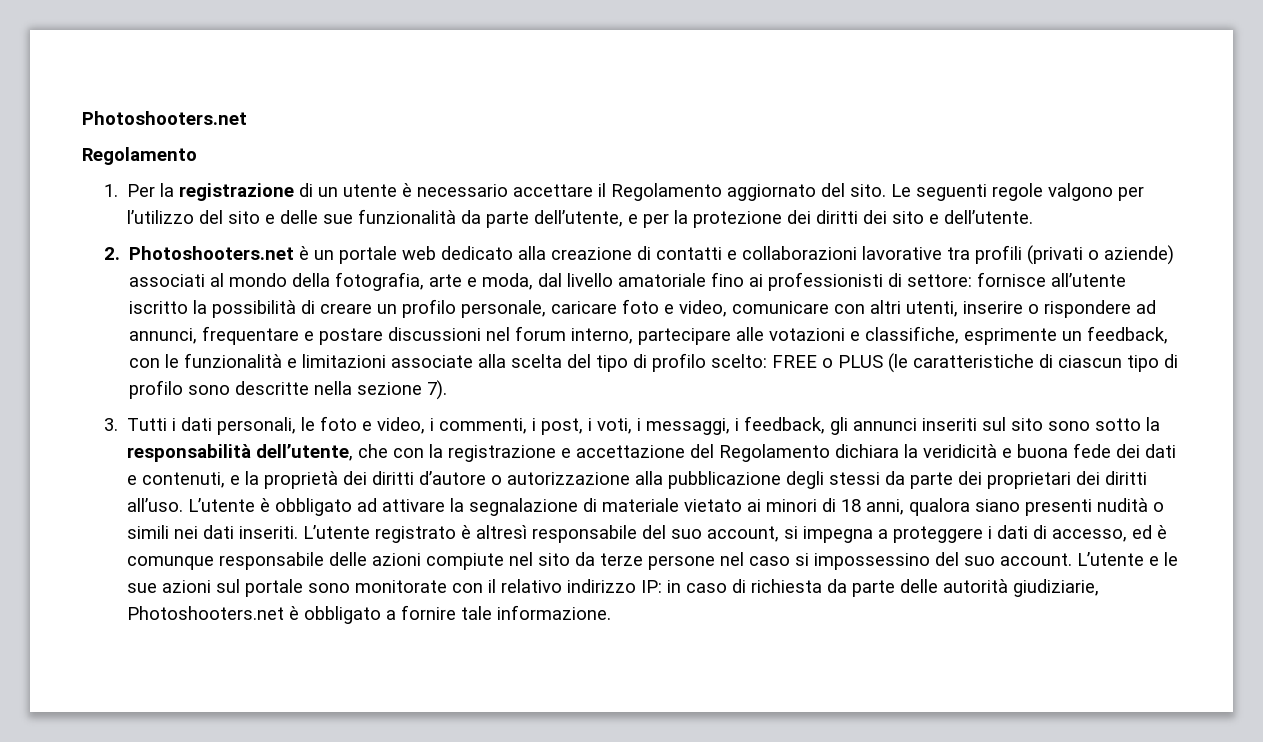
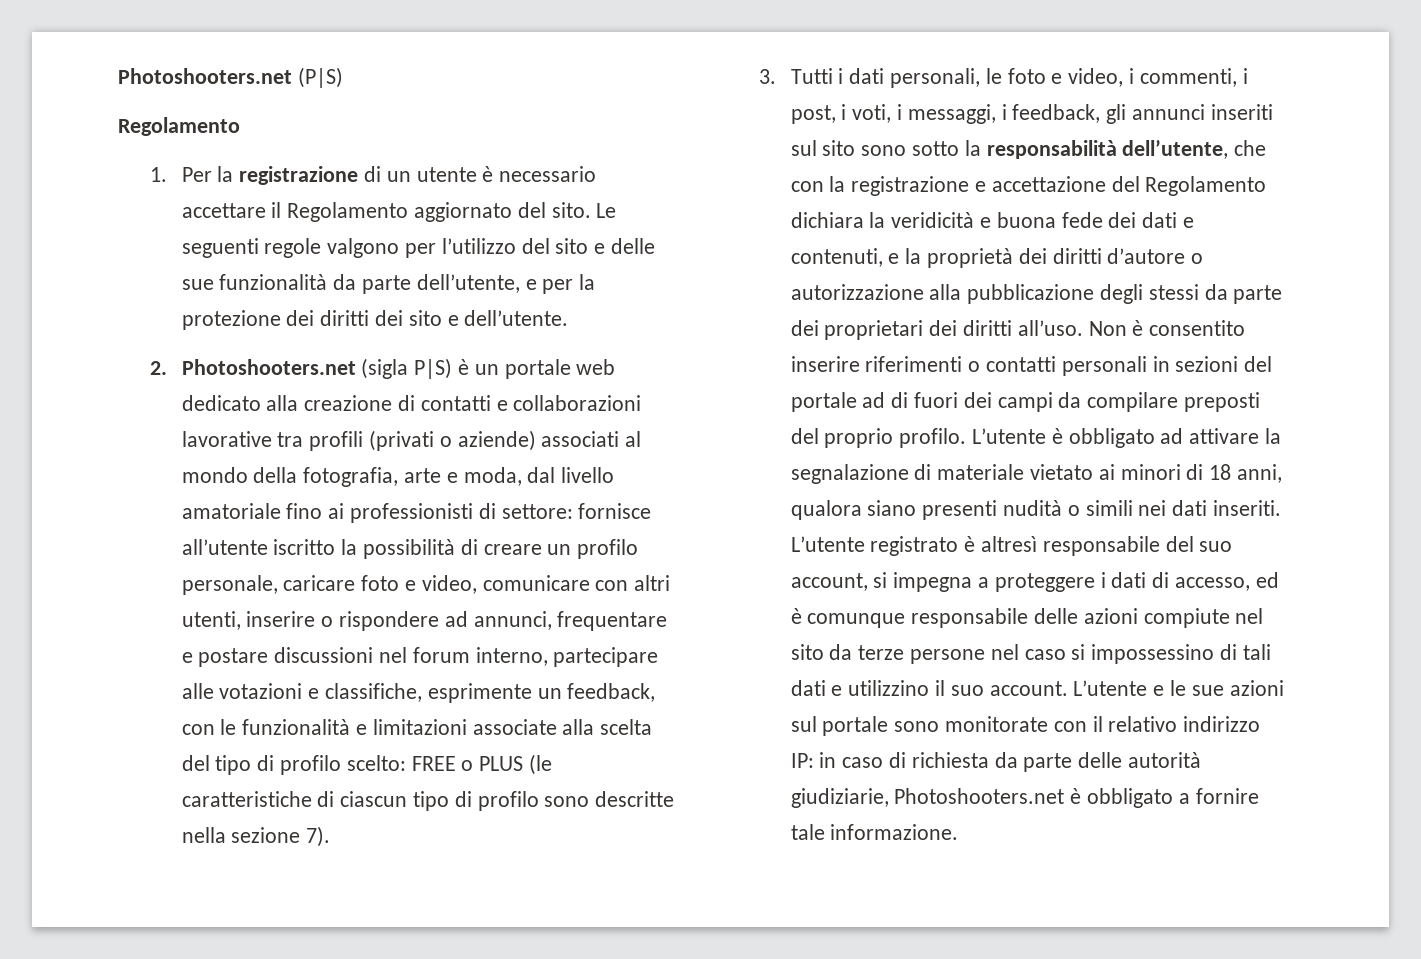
[82,111,247,125] Photoshooters.net -> [118,67,343,88] Photoshooters.net (P|S)
(294, 253) none -> [361,358,453,379] (sigla P|S)
(183, 505) none -> [1088,320,1246,336] [790,356,1273,376] [790,392,1260,412] [790,428,967,448] Non è consentito inserire riferimenti o contatti personali in sezioni del portale ad di fuori dei campi da compilare preposti del proprio profilo.
[934,552,959,566] del -> [1219,644,1271,660] [790,680,945,696] di tali dati e utilizzino il

